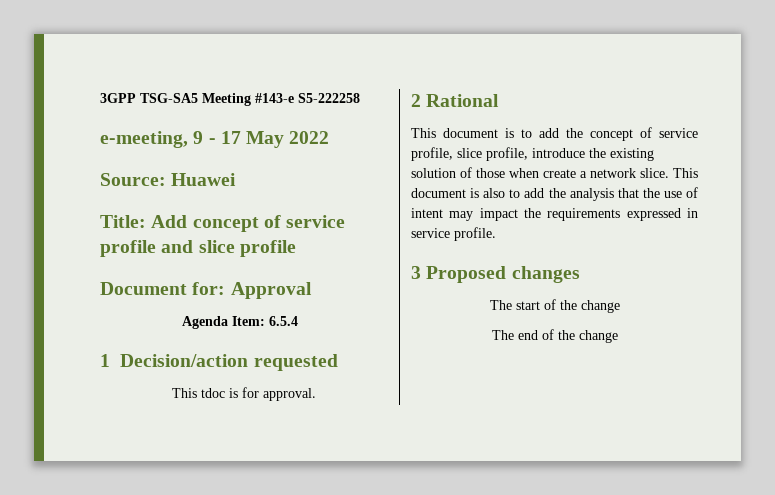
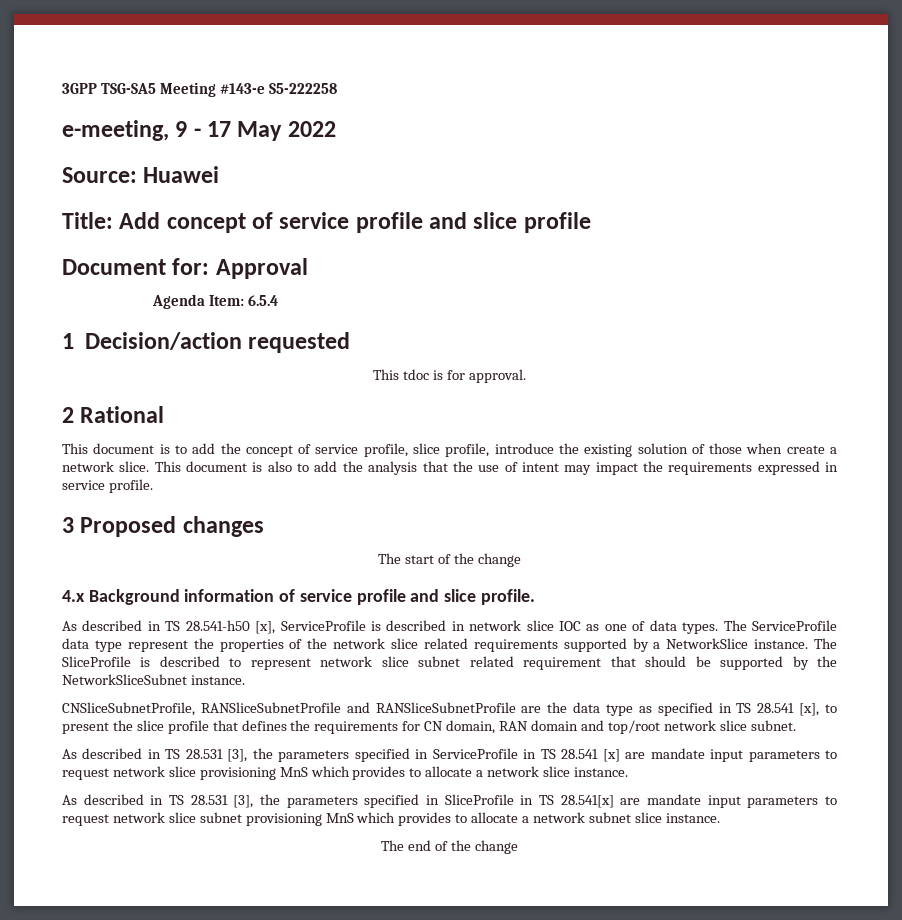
(620, 306) none -> [62,589,535,605] [62,620,838,634] [62,638,837,652] [62,656,837,670] [62,674,245,685] [62,702,838,716] [62,720,796,734] [62,748,838,762] [62,766,628,780] [62,794,837,808] [62,812,720,826] // 4.x Background information of service profile and slice profile. // As described in TS 28.541-h50 [x], ServiceProfile is described in network slice IOC as one of data types. The ServiceProfile data type represent the properties of the network slice related requirements supported by a NetworkSlice instance. The SliceProfile is described to represent network slice subnet related requirement that should be supported by the NetworkSliceSubnet instance. // CNSliceSubnetProfile, RANSliceSubnetProfile and RANSliceSubnetProfile are the data type as specified in TS 28.541 [x], to present the slice profile that defines the requirements for CN domain, RAN domain and top/root network slice subnet. // As described in TS 28.531 [3], the parameters specified in ServiceProfile in TS 28.541 [x] are mandate input parameters to request network slice provisioning MnS which provides to allocate a network slice instance. // As described in TS 28.531 [3], the parameters specified in SliceProfile in TS 28.541[x] are mandate input parameters to request network slice subnet provisioning MnS which provides to allocate a network subnet slice instance.

